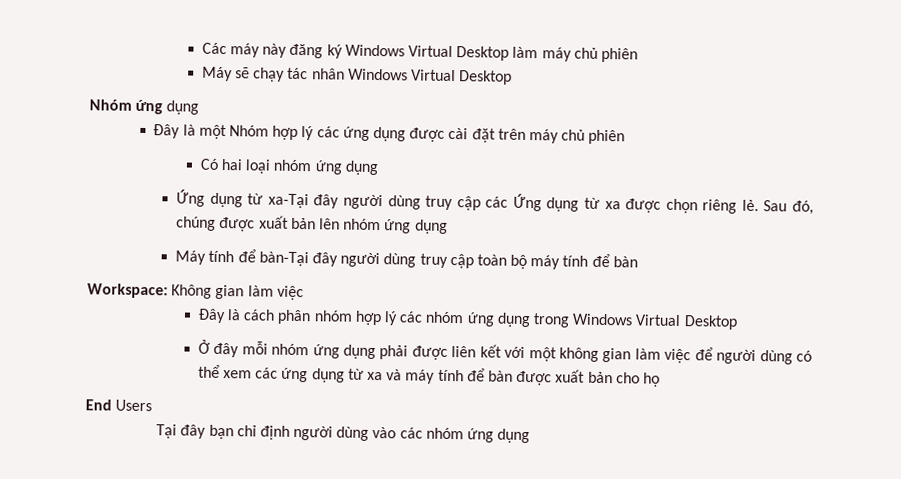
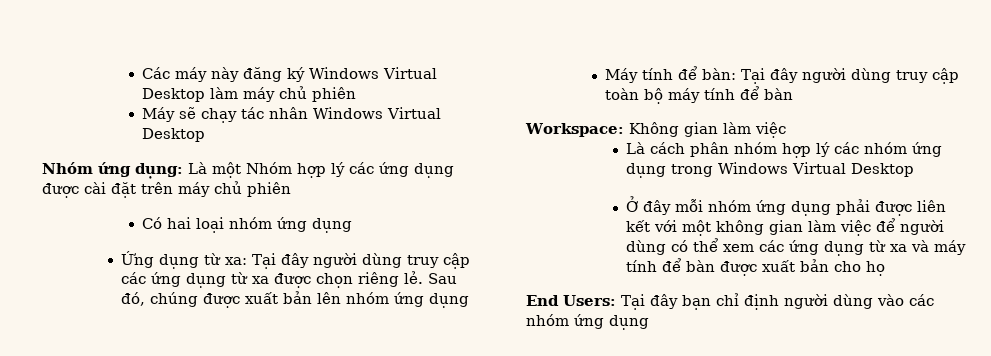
[166,100,200,115] [153,124,196,139] dụng // Đây là -> [135,162,207,179] dụng: Là
[267,193,309,209] xa-Tại -> [225,253,277,269] xa: Tại
[512,193,542,212] Ứng -> [151,272,182,287] ứng
[258,251,309,267] bàn-Tại -> [702,68,766,84] bàn: Tại
[197,308,242,324] Đây là -> [626,142,646,154] Là
[115,399,153,412] Users // -> [563,295,616,306] Users:

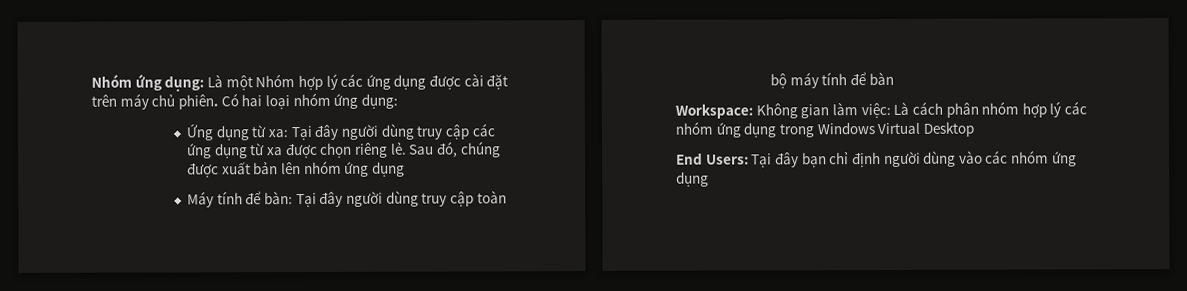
[142,67,438,82] [142,86,357,102] [142,107,442,123] [142,128,206,142] Các máy này đăng ký Windows Virtual Desktop làm máy chủ phiên // Máy sẽ chạy tác nhân Windows Virtual Desktop // -> (91, 81) none
[247,182,291,197] phiên // -> [177,94,218,110] phiên.
[312,218,353,233] dụng -> [360,93,398,109] dụng:
[754,122,786,138] việc // -> [860,102,891,119] việc:
[626,196,947,216] [626,218,945,236] [626,238,967,256] [626,258,886,276] // Ở đây mỗi nhóm ứng dụng phải được liên kết với một không gian làm việc để người dùng có thể xem các ứng dụng từ xa và máy tính để bàn được xuất bản cho họ -> (974, 129) none

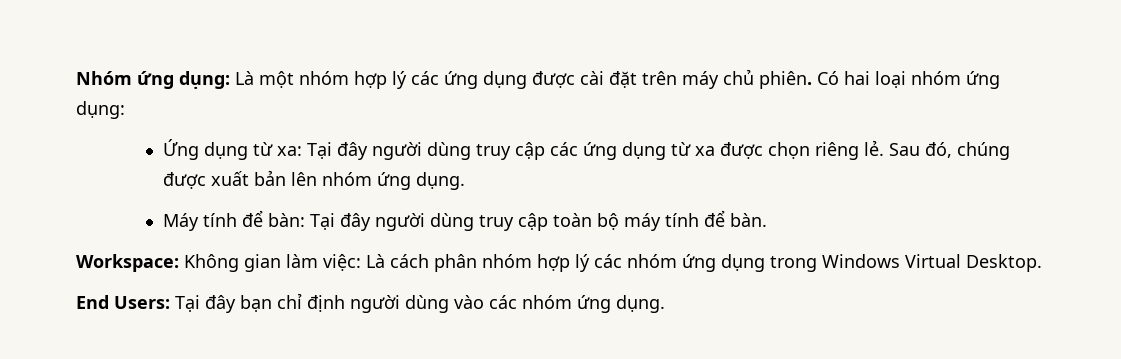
[255,74,296,88] Nhóm -> [299,71,349,85] nhóm
[372,161,406,177] dụng -> [415,172,465,190] dụng.
[868,71,894,86] bàn -> [729,213,767,227] bàn.
[922,121,974,137] Desktop -> [966,254,1042,272] Desktop.
[676,171,709,187] dụng -> [616,295,665,313] dụng.

